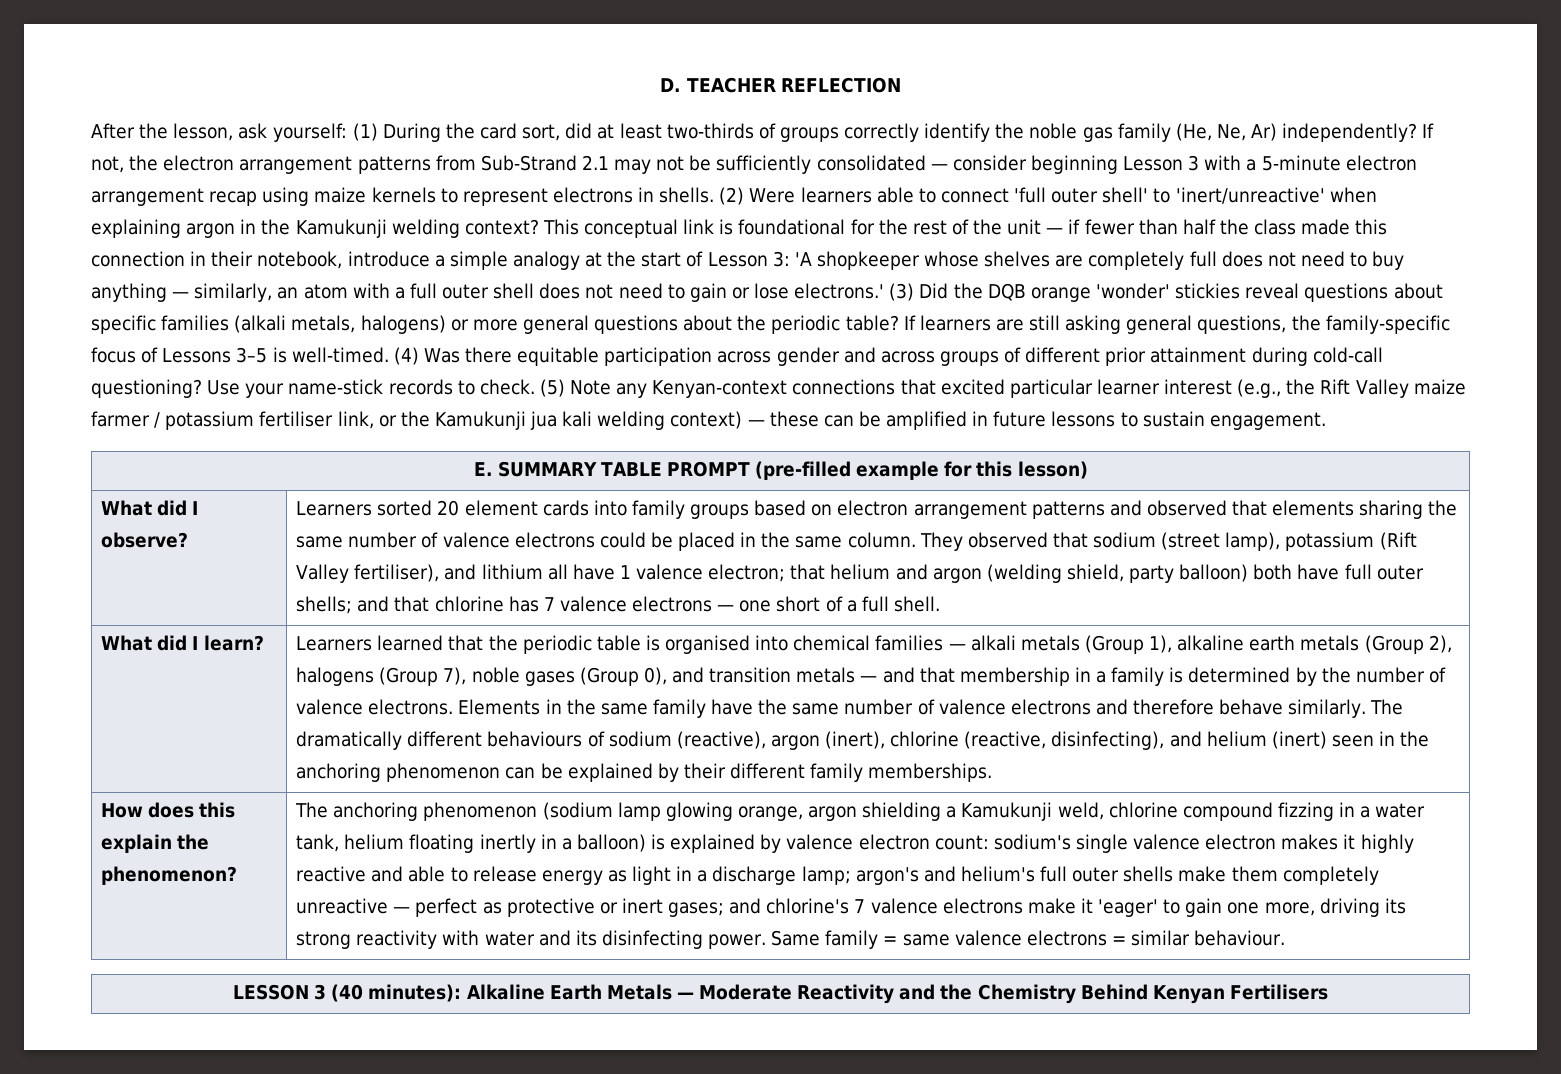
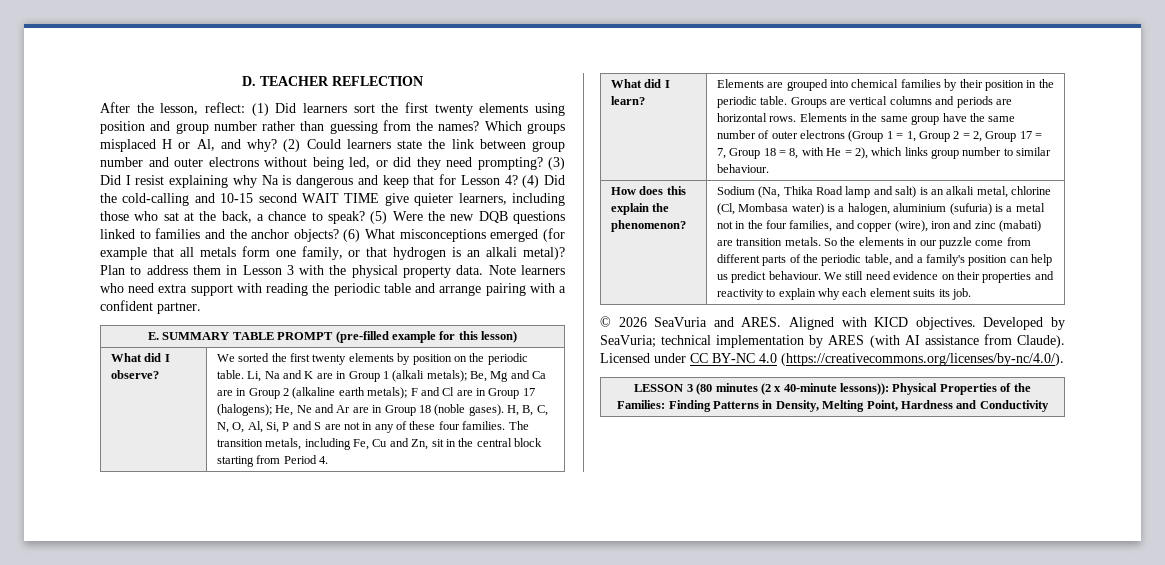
[238,123,1435,142] [91,155,1417,174] [91,187,1377,206] [91,219,1388,238] [91,251,1405,270] [91,283,1443,302] [91,315,1450,334] [91,347,1383,366] [91,379,1466,398] [91,411,1326,430] ask yourself: (1) During the card sort, did at least two-thirds of groups correctly identify the noble gas family (He, Ne, Ar) independently? If not, the electron arrangement patterns from Sub-Strand 2.1 may not be sufficiently consolidated — consider beginning Lesson 3 with a 5-minute electron arrangement recap using maize kernels to represent electrons in shells. (2) Were learners able to connect 'full outer shell' to 'inert/unreactive' when explaining argon in the Kamukunji welding context? This conceptual link is foundational for the rest of the unit — if fewer than half the class made this connection in their notebook, introduce a simple analogy at the start of Lesson 3: 'A shopkeeper whose shelves are completely full does not need to buy anything — similarly, an atom with a full outer shell does not need to gain or lose electrons.' (3) Did the DQB orange 'wonder' stickies reveal questions about specific families (alkali metals, halogens) or more general questions about the periodic table? If learners are still asking general questions, the family-specific focus of Lessons 3–5 is well-timed. (4) Was there equitable participation across gender and across groups of different prior attainment during cold-call questioning? Use your name-stick records to check. (5) Note any Kenyan-context connections that excited particular learner interest (e.g., the Rift Valley maize farmer / potassium fertiliser link, or the Kamukunji jua kali welding context) — these can be amplified in future lessons to sustain engagement. -> [205,102,565,116] [100,120,565,134] [100,139,565,152] [100,157,565,170] [100,174,565,188] [100,193,565,206] [100,211,565,224] [100,228,565,242] [100,246,565,260] [100,265,566,278] [100,283,566,296] [100,300,201,314] reflect: (1) Did learners sort the first twenty elements using position and group number rather than guessing from the names? Which groups misplaced H or Al, and why? (2) Could learners state the link between group number and outer electrons without being led, or did they need prompting? (3) Did I resist explaining why Na is dangerous and keep that for Lesson 4? (4) Did the cold-calling and 10-15 second WAIT TIME give quieter learners, including those who sat at the back, a chance to speak? (5) Were the new DQB questions linked to families and the anchor objects? (6) What misconceptions emerged (for example that all metals form one family, or that hydrogen is an alkali metal)? Plan to address them in Lesson 3 with the physical property data. Note learners who need extra support with reading the periodic table and arrange pairing with a confident partner.
[296,500,1458,519] [296,532,1417,551] [296,564,1424,583] [296,596,940,614] [101,635,264,651] [296,635,1452,654] [296,667,1446,686] [296,699,454,715] Learners sorted 20 element cards into family groups based on electron arrangement patterns and observed that elements sharing the same number of valence electrons could be placed in the same column. They observed that sodium (street lamp), potassium (Rift Valley fertiliser), and lithium all have 1 valence electron; that helium and argon (welding shield, party balloon) both have full outer shells; and that chlorine has 7 valence electrons — one short of a full shell. // What did I learn? | Learners learned that the periodic table is organised into chemical families — alkali metals (Group 1), alkaline earth metals (Group 2), halogens (Group 7), noble gases (Group 0), and transition metals — and that membership in a family is determined by the number of valence electrons. -> [216,353,528,365] [216,370,547,382] [216,387,535,399] [216,404,548,416] [216,421,529,433] [216,438,543,450] [216,455,329,467] [610,79,670,88] [610,96,645,105] [716,79,1054,91] [716,96,1012,108] [716,113,797,122] We sorted the first twenty elements by position on the periodic table. Li, Na and K are in Group 1 (alkali metals); Be, Mg and Ca are in Group 2 (alkaline earth metals); F and Cl are in Group 17 (halogens); He, Ne and Ar are in Group 18 (noble gases). H, B, C, N, O, Al, Si, P and S are not in any of these four families. The transition metals, including Fe, Cu and Zn, sit in the central block starting from Period 4. // What did I learn? | Elements are grouped into chemical families by their position in the periodic table. Groups are vertical columns and periods are horizontal rows.
[652,699,706,718] family -> [911,115,940,125] group
[938,699,1404,718] [296,731,1430,750] [296,763,993,782] valence electrons and therefore behave similarly. The dramatically different behaviours of sodium (reactive), argon (inert), chlorine (reactive, disinfecting), and helium (inert) seen in the anchoring phenomenon can be explained by their different family memberships. -> [771,130,1043,142] [716,147,1052,159] [716,164,769,173] outer electrons (Group 1 = 1, Group 2 = 2, Group 17 = 7, Group 18 = 8, with He = 2), which links group number to similar behaviour.
[295,802,1426,821] [296,834,1414,853] [296,866,1379,885] [296,898,1406,917] [296,930,1286,949] [233,984,1328,1004] The anchoring phenomenon (sodium lamp glowing orange, argon shielding a Kamukunji weld, chlorine compound fizzing in a water tank, helium floating inertly in a balloon) is explained by valence electron count: sodium's single valence electron makes it highly reactive and able to release energy as light in a discharge lamp; argon's and helium's full outer shells make them completely unreactive — perfect as protective or inert gases; and chlorine's 7 valence electrons make it 'eager' to gain one more, driving its strong reactivity with water and its disinfecting power. Same family = same valence electrons = similar behaviour. // LESSON 3 (40 minutes): Alkaline Earth Metals — Moderate Reactivity and the Chemistry Behind Kenyan Fertilisers -> [716,186,1052,198] [716,203,1045,215] [716,220,1042,232] [716,237,1031,249] [716,254,1053,266] [716,271,1054,283] [716,288,971,300] [600,316,1065,330] [600,334,1065,348] [600,353,1064,366] [634,383,1031,395] [617,400,1049,412] Sodium (Na, Thika Road lamp and salt) is an alkali metal, chlorine (Cl, Mombasa water) is a halogen, aluminium (sufuria) is a metal not in the four families, and copper (wire), iron and zinc (mabati) are transition metals. So the elements in our puzzle come from different parts of the periodic table, and a family's position can help us predict behaviour. We still need evidence on their properties and reactivity to explain why each element suits its job. // © 2026 SeaVuria and ARES. Aligned with KICD objectives. Developed by SeaVuria; technical implementation by ARES (with AI assistance from Claude). Licensed under CC BY-NC 4.0 (https://creativecommons.org/licenses/by-nc/4.0/). // LESSON 3 (80 minutes (2 x 40-minute lessons)): Physical Properties of the Families: Finding Patterns in Density, Melting Point, Hardness and Conductivity

